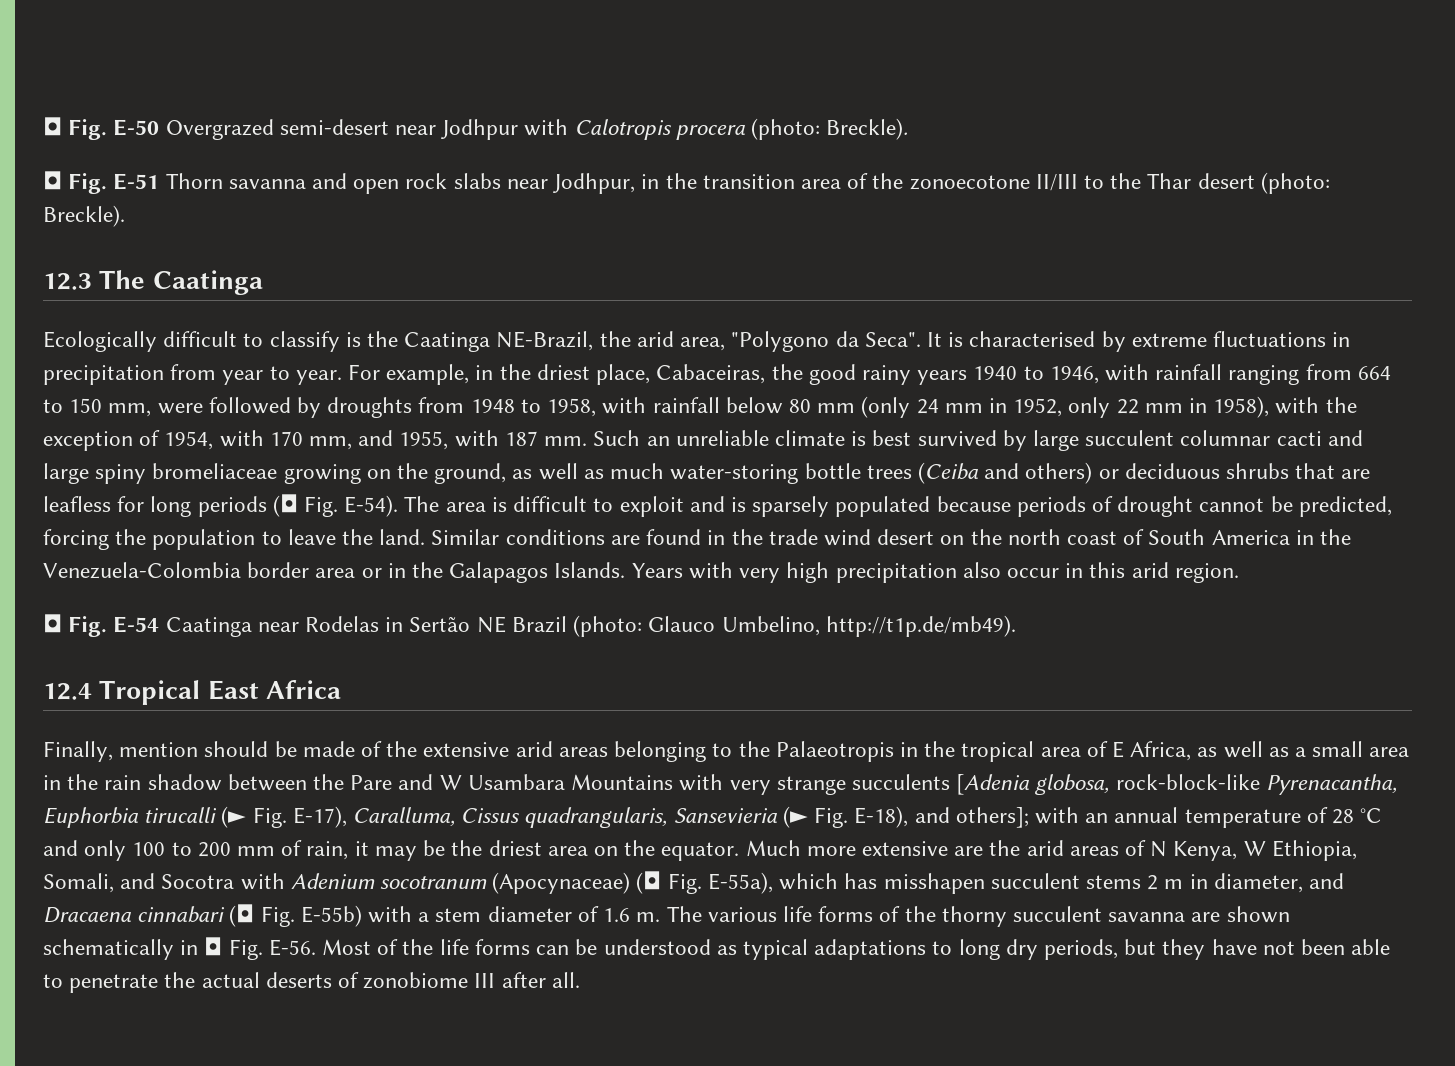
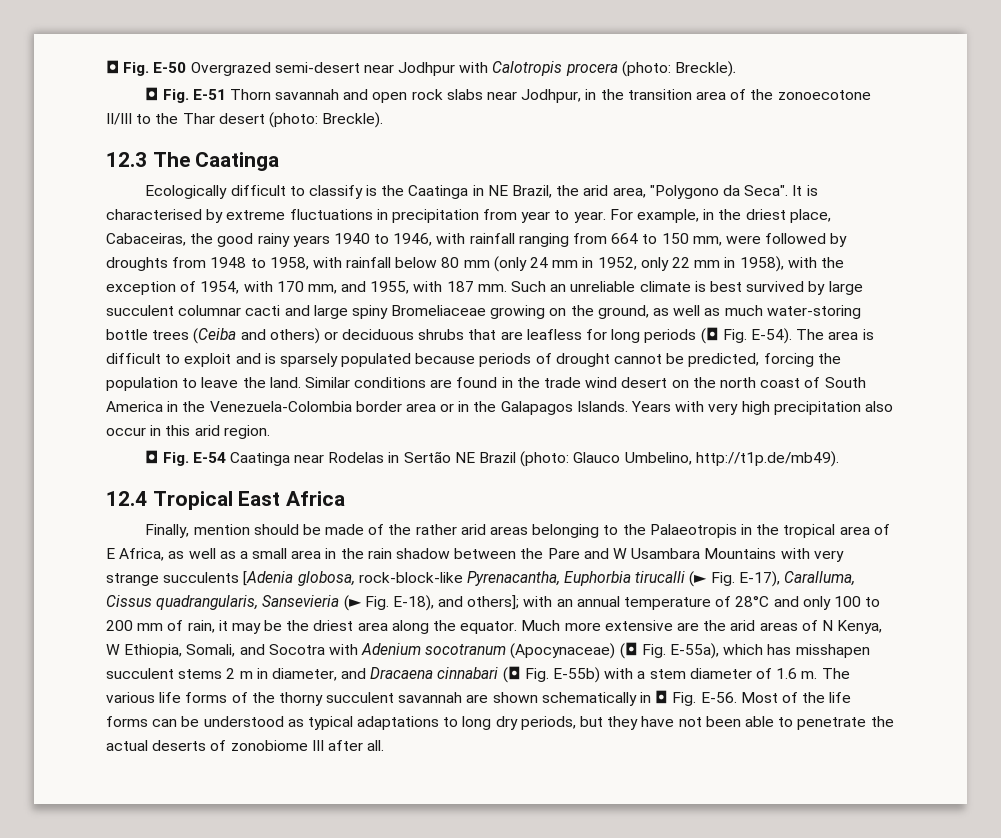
[228,179,306,189] savanna -> [275,89,340,100] savannah
[496,331,594,351] NE-Brazil, -> [472,185,553,198] in NE Brazil,
[152,463,278,479] bromeliaceae -> [391,305,487,316] Bromeliaceae
[423,742,510,757] extensive -> [415,524,457,535] rather
[1331,808,1383,824] 28 °C -> [735,596,770,607] 28°C
[593,846,618,856] on -> [391,620,429,634] along
[1108,912,1186,922] savanna -> [398,692,463,703] savannah

